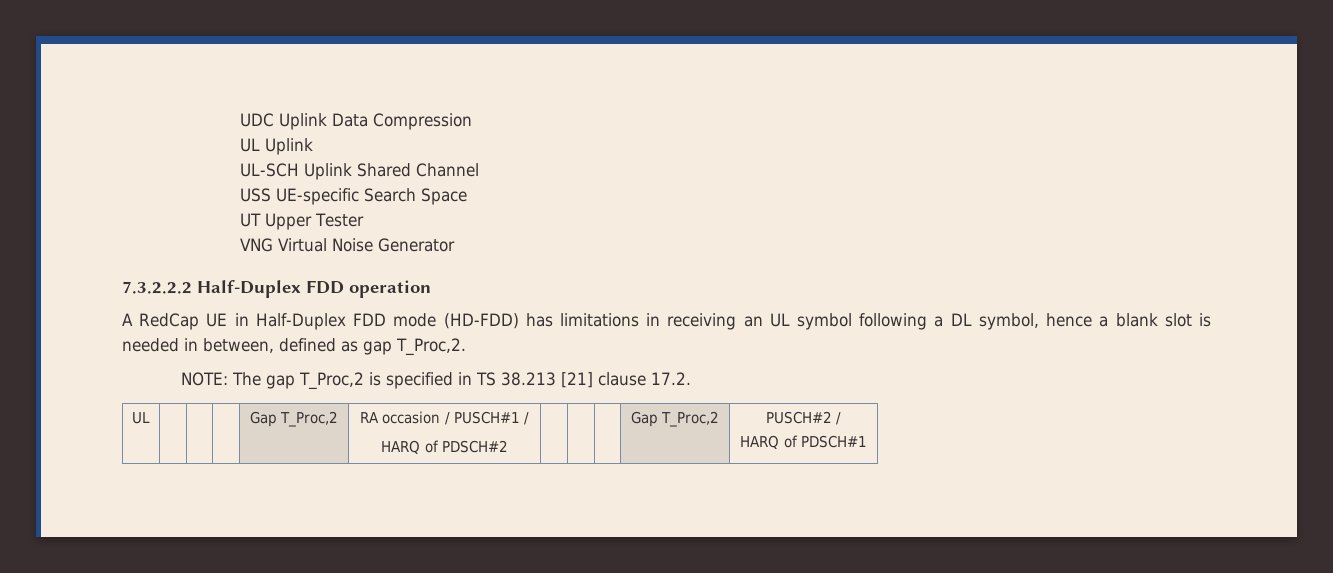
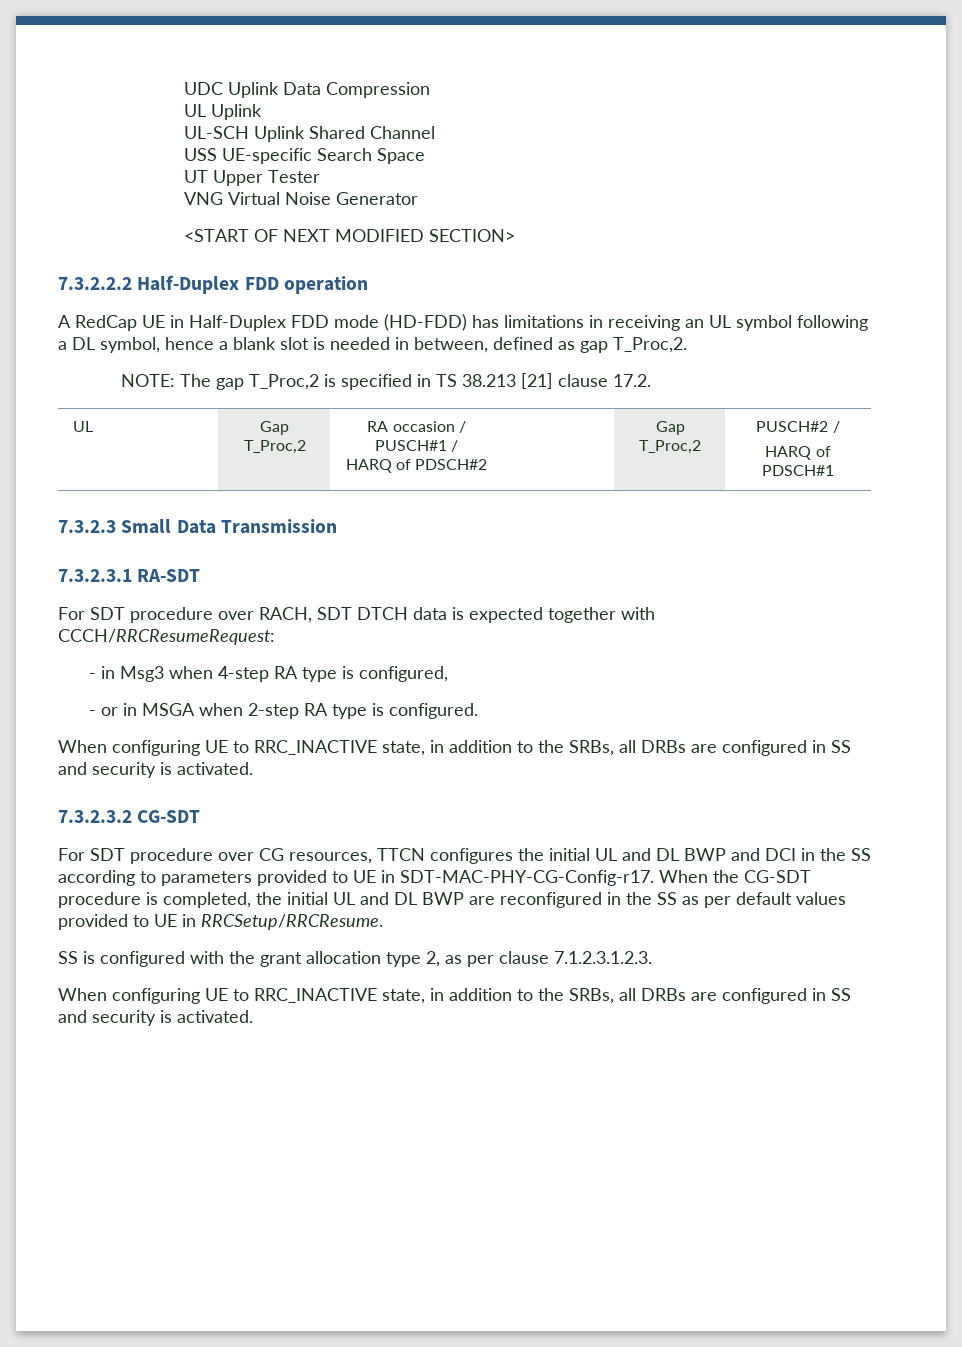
(455, 245) none -> [183,229,515,242] // <START OF NEXT MODIFIED SECTION>
(867, 441) none -> [58,519,337,534] [58,569,201,582] [58,607,655,623] [58,629,275,645] [89,666,449,682] [89,703,479,719] [58,740,851,756] [58,762,253,778] [58,810,201,823] [58,848,871,864] [58,870,811,886] [58,892,846,908] [58,914,383,930] [58,951,652,967] [58,988,851,1004] [58,1010,253,1026] // 7.3.2.3 Small Data Transmission // 7.3.2.3.1 RA-SDT // For SDT procedure over RACH, SDT DTCH data is expected together with CCCH/RRCResumeRequest: // - in Msg3 when 4-step RA type is configured, // - or in MSGA when 2-step RA type is configured. // When configuring UE to RRC_INACTIVE state, in addition to the SRBs, all DRBs are configured in SS and security is activated. // 7.3.2.3.2 CG-SDT // For SDT procedure over CG resources, TTCN configures the initial UL and DL BWP and DCI in the SS according to parameters provided to UE in SDT-MAC-PHY-CG-Config-r17. When the CG-SDT procedure is completed, the initial UL and DL BWP are reconfigured in the SS as per default values provided to UE in RRCSetup/RRCResume. // SS is configured with the grant allocation type 2, as per clause 7.1.2.3.1.2.3. // When configuring UE to RRC_INACTIVE state, in addition to the SRBs, all DRBs are configured in SS and security is activated.

